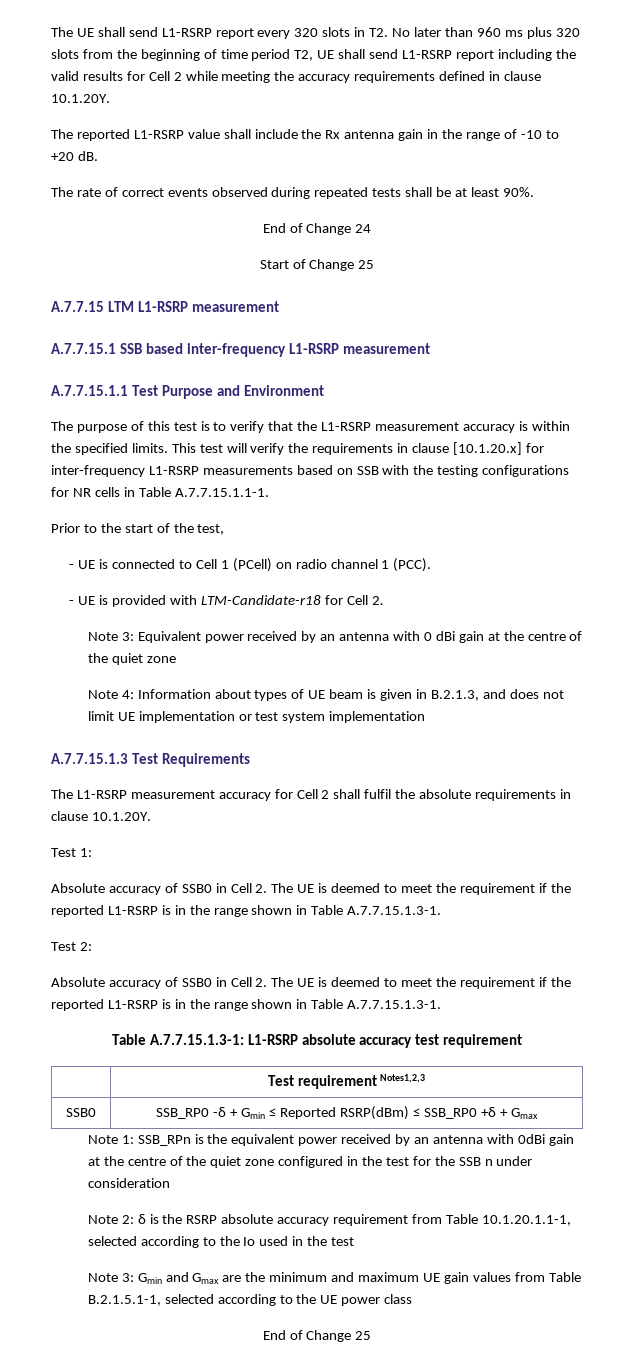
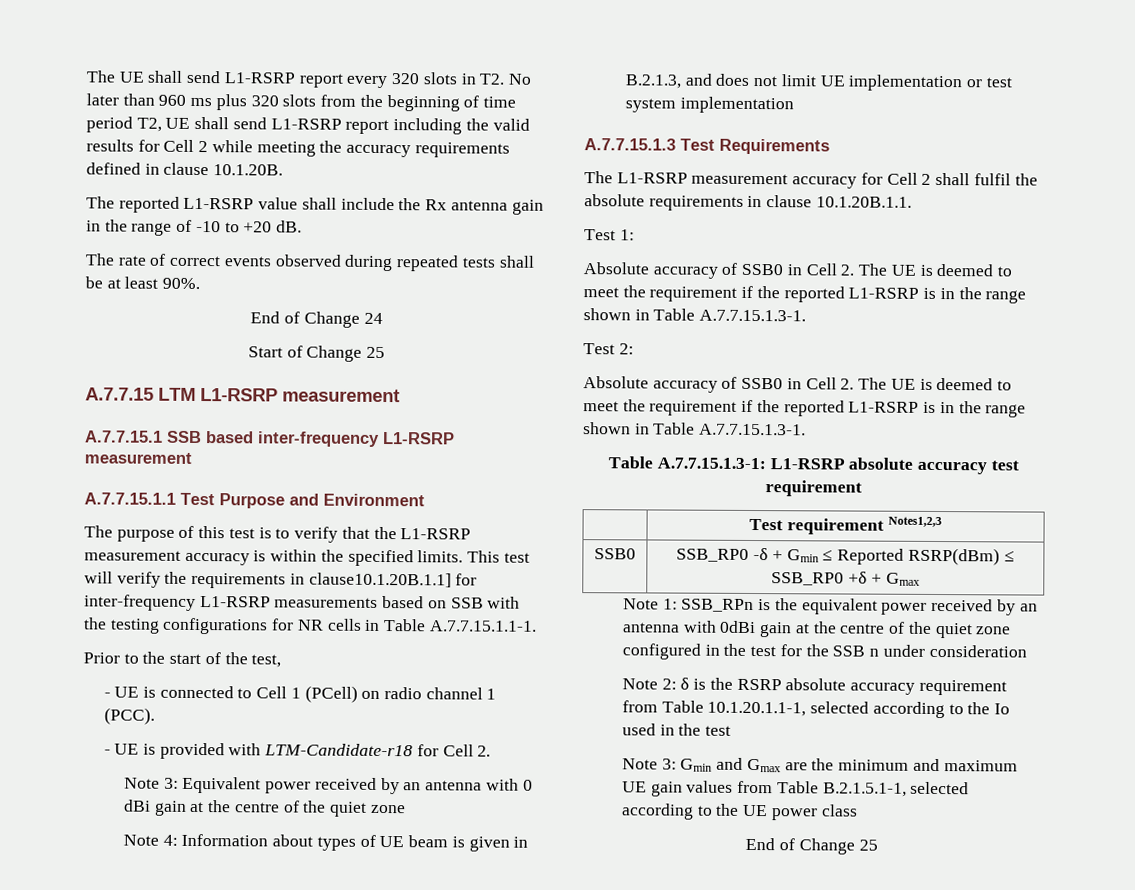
[51,94,110,103] 10.1.20Y. -> [213,164,284,176] 10.1.20B.
[412,442,523,455] clause [10.1.20.x] -> [308,572,452,588] clause10.1.20B.1.1]
[91,812,151,821] 10.1.20Y. -> [815,196,912,208] 10.1.20B.1.1.

